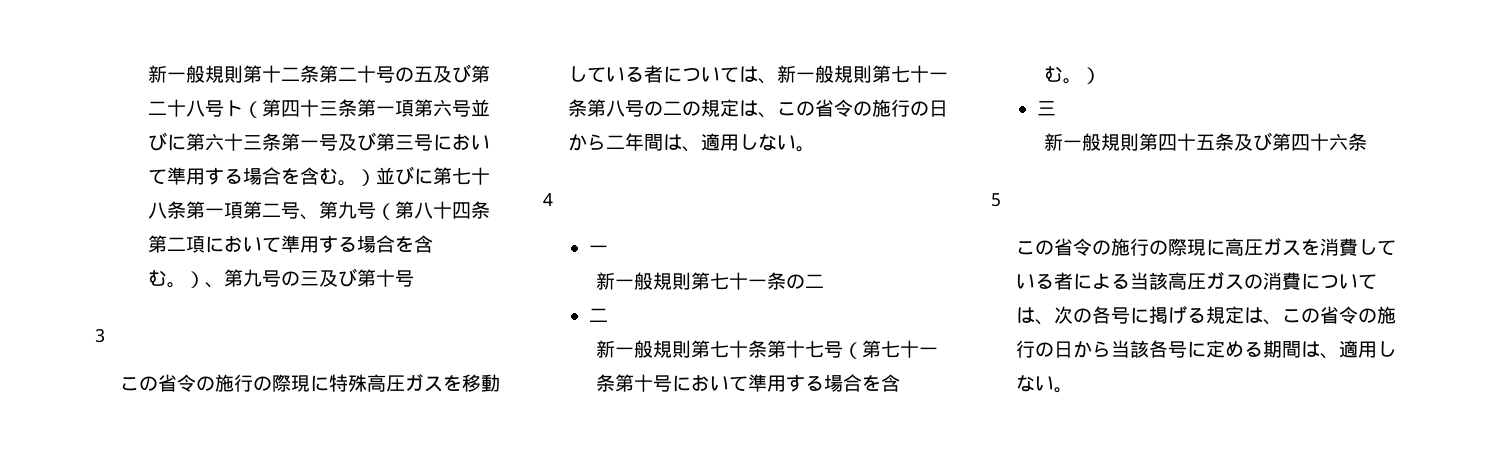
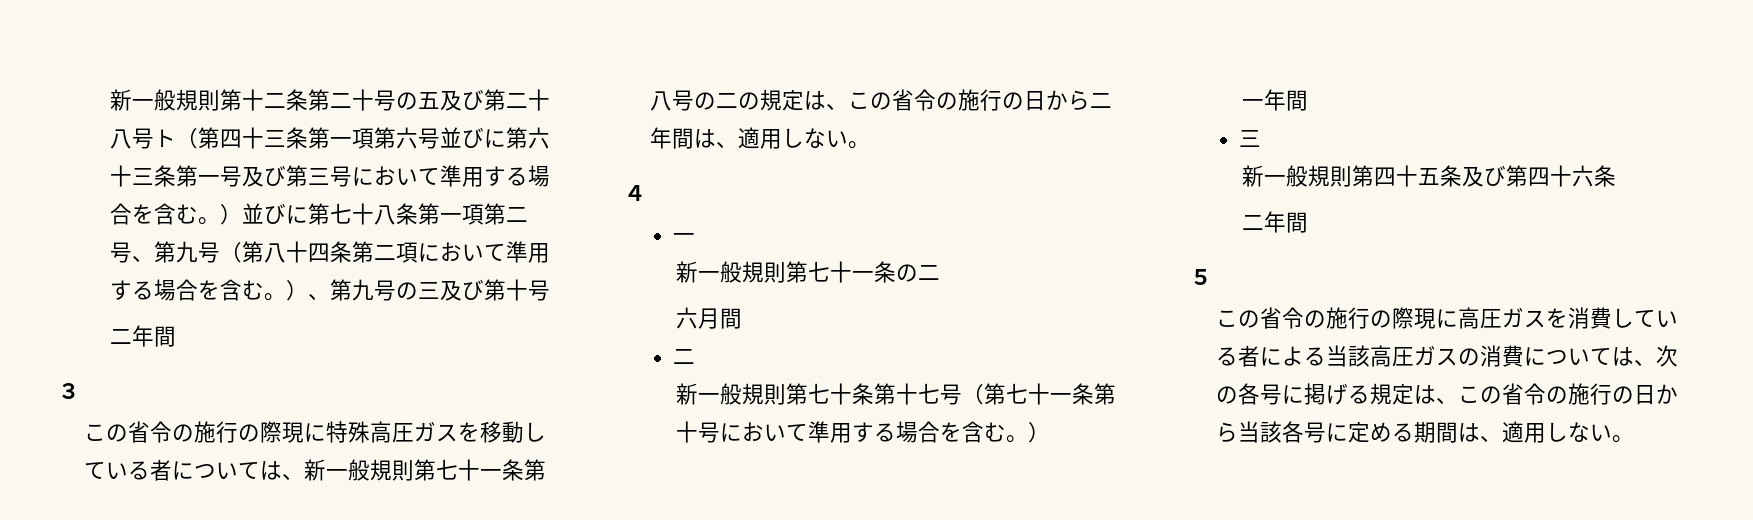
(415, 278) none -> [109,325,176,347] // 二年間
(825, 281) none -> [675,307,742,329] // 六月間
(1102, 75) none -> [1241,89,1308,111] // 一年間
(1368, 142) none -> [1241,211,1308,233] // 二年間

